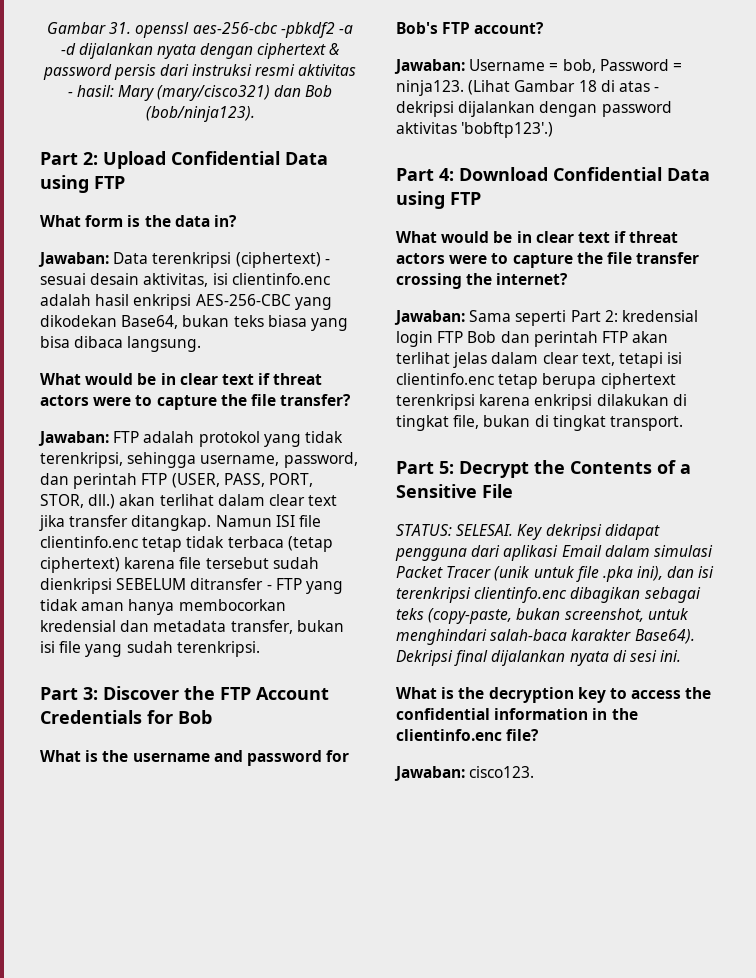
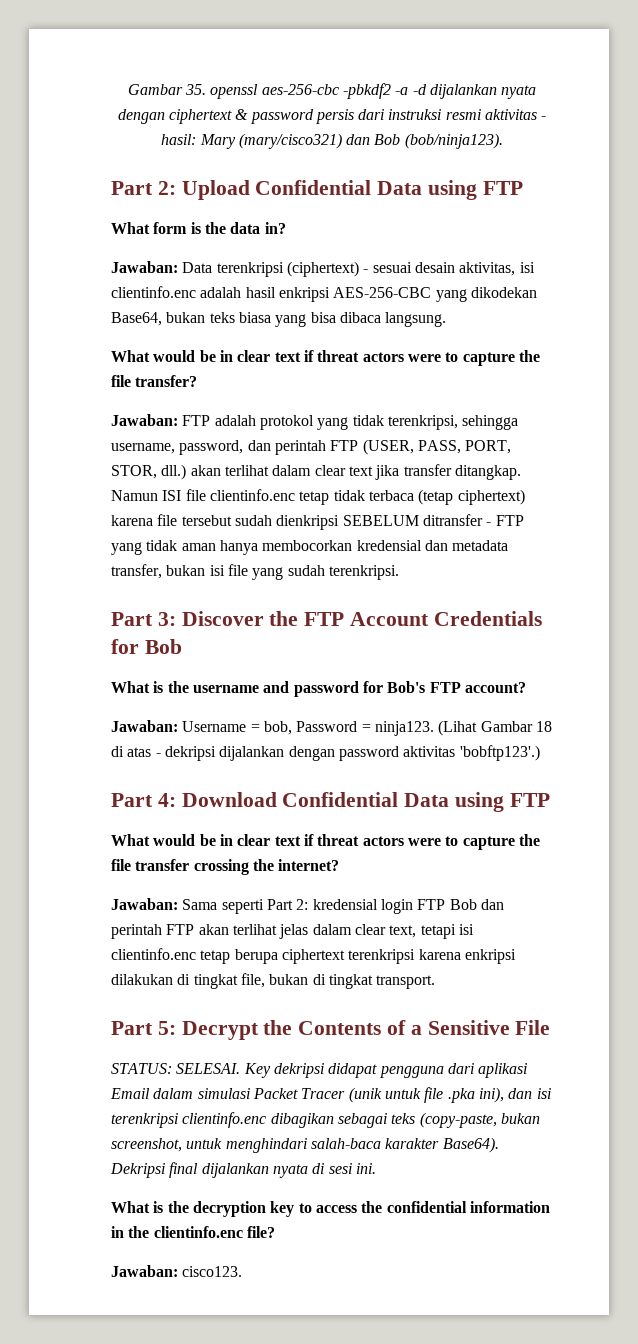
[47,22,132,34] Gambar 31. -> [127,84,207,95] Gambar 35.

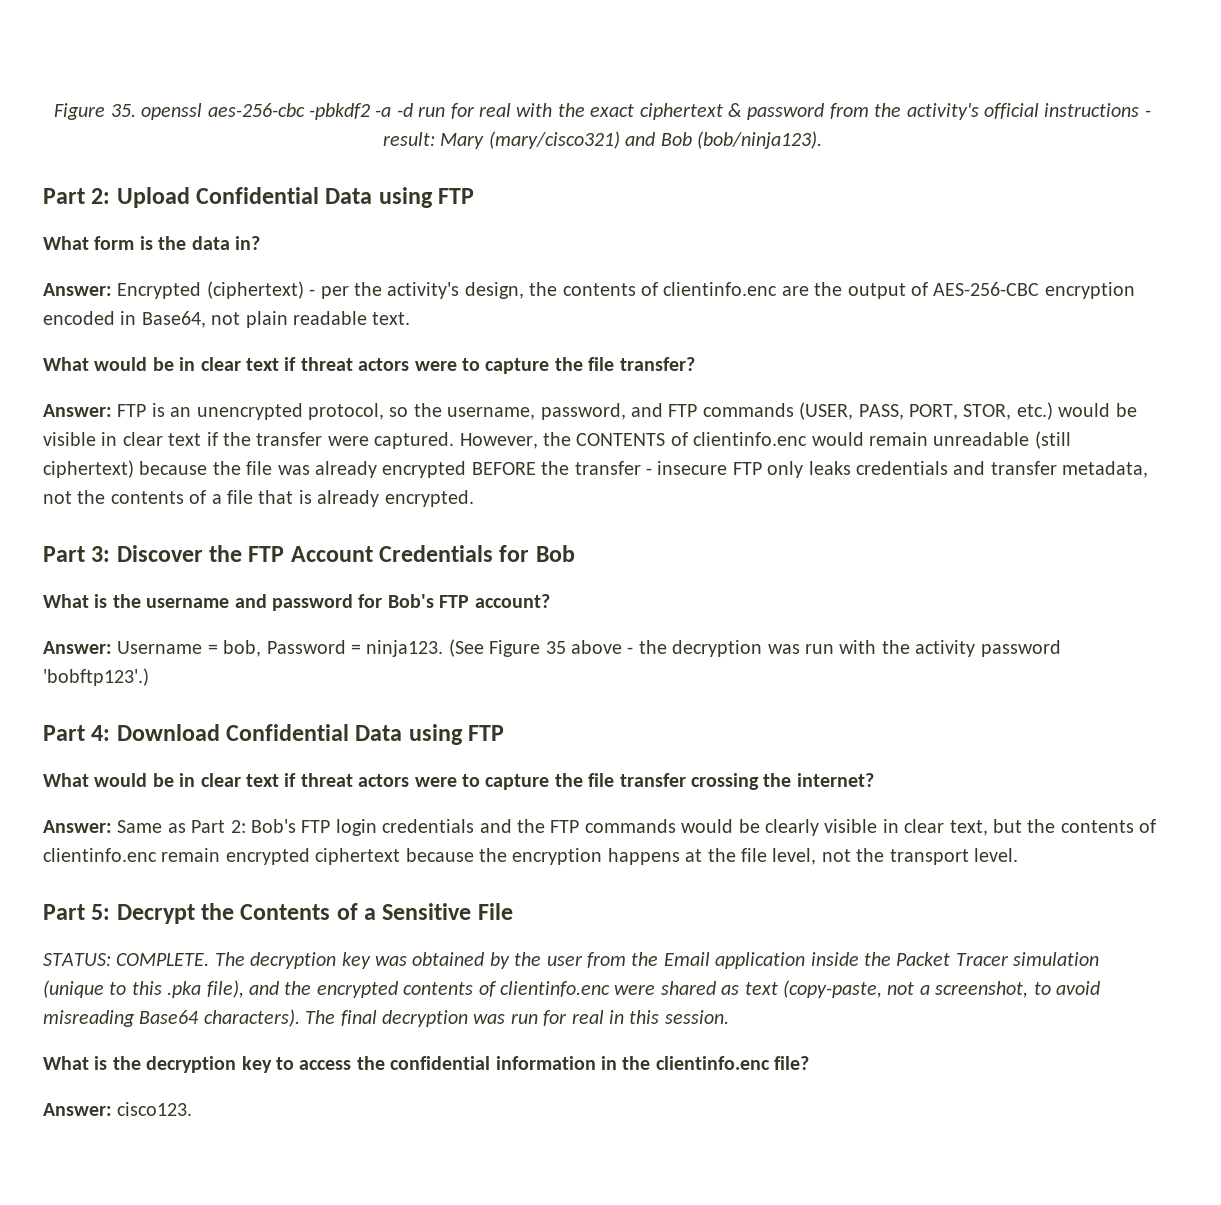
[127,84,183,95] Gambar -> [54,103,106,120] Figure
[429,84,537,99] [117,109,547,124] [161,134,197,145] dijalankan nyata dengan ciphertext & password persis dari instruksi resmi aktivitas - hasil: -> [418,103,1151,120] [383,132,435,146] run for real with the exact ciphertext & password from the activity's official instructions - result:
[346,134,371,145] dan -> [625,132,656,146] and
[111,261,535,277] [111,286,537,302] [111,312,447,327] Jawaban: Data terenkripsi (ciphertext) - sesuai desain aktivitas, isi clientinfo.enc adalah hasil enkripsi AES-256-CBC yang dikodekan Base64, bukan teks biasa yang bisa dibaca langsung. -> [43,281,1135,299] [43,311,411,328] Answer: Encrypted (ciphertext) - per the activity's design, the contents of clientinfo.enc are the output of AES-256-CBC encryption encoded in Base64, not plain readable text.
[111,414,519,430] [111,439,512,455] [111,464,521,480] [111,489,525,505] [111,514,524,530] [111,540,509,555] [111,564,399,580] Jawaban: FTP adalah protokol yang tidak terenkripsi, sehingga username, password, dan perintah FTP (USER, PASS, PORT, STOR, dll.) akan terlihat dalam clear text jika transfer ditangkap. Namun ISI file clientinfo.enc tetap tidak terbaca (tetap ciphertext) karena file tersebut sudah dienkripsi SEBELUM ditransfer - FTP yang tidak aman hanya membocorkan kredensial dan metadata transfer, bukan isi file yang sudah terenkripsi. -> [43,402,1137,420] [43,431,1071,449] [43,460,1149,478] [43,490,474,507] Answer: FTP is an unencrypted protocol, so the username, password, and FTP commands (USER, PASS, PORT, STOR, etc.) would be visible in clear text if the transfer were captured. However, the CONTENTS of clientinfo.enc would remain unreadable (still ciphertext) because the file was already encrypted BEFORE the transfer - insecure FTP only leaks credentials and transfer metadata, not the contents of a file that is already encrypted.
[111,720,178,732] Jawaban: -> [43,641,112,654] Answer:
[438,720,552,736] [111,746,456,761] (Lihat Gambar 18 di atas - dekripsi dijalankan dengan password aktivitas -> [448,639,1061,657] (See Figure 35 above - the decryption was run with the activity password
[111,898,504,914] [111,924,474,939] [111,948,516,964] [111,973,436,989] Jawaban: Sama seperti Part 2: kredensial login FTP Bob dan perintah FTP akan terlihat jelas dalam clear text, tetapi isi clientinfo.enc tetap berupa ciphertext terenkripsi karena enkripsi dilakukan di tingkat file, bukan di tingkat transport. -> [43,819,1157,836] [43,848,1018,865] Answer: Same as Part 2: Bob's FTP login credentials and the FTP commands would be clearly visible in clear text, but the contents of clientinfo.enc remain encrypted ciphertext because the encryption happens at the file level, not the transport level.
[176,1063,528,1078] [110,1087,551,1103] [111,1112,540,1128] [111,1137,499,1153] [110,1162,376,1178] SELESAI. Key dekripsi didapat pengguna dari aplikasi Email dalam simulasi Packet Tracer (unik untuk file .pka ini), dan isi terenkripsi clientinfo.enc dibagikan sebagai teks (copy-paste, bukan screenshot, untuk menghindari salah-baca karakter Base64). Dekripsi final dijalankan nyata di sesi ini. -> [116,952,1100,969] [43,980,1100,998] [43,1009,729,1027] COMPLETE. The decryption key was obtained by the user from the Email application inside the Packet Tracer simulation (unique to this .pka file), and the encrypted contents of clientinfo.enc were shared as text (copy-paste, not a screenshot, to avoid misreading Base64 characters). The final decryption was run for real in this session.
[111,1265,178,1277] Jawaban: -> [43,1103,112,1116] Answer:

